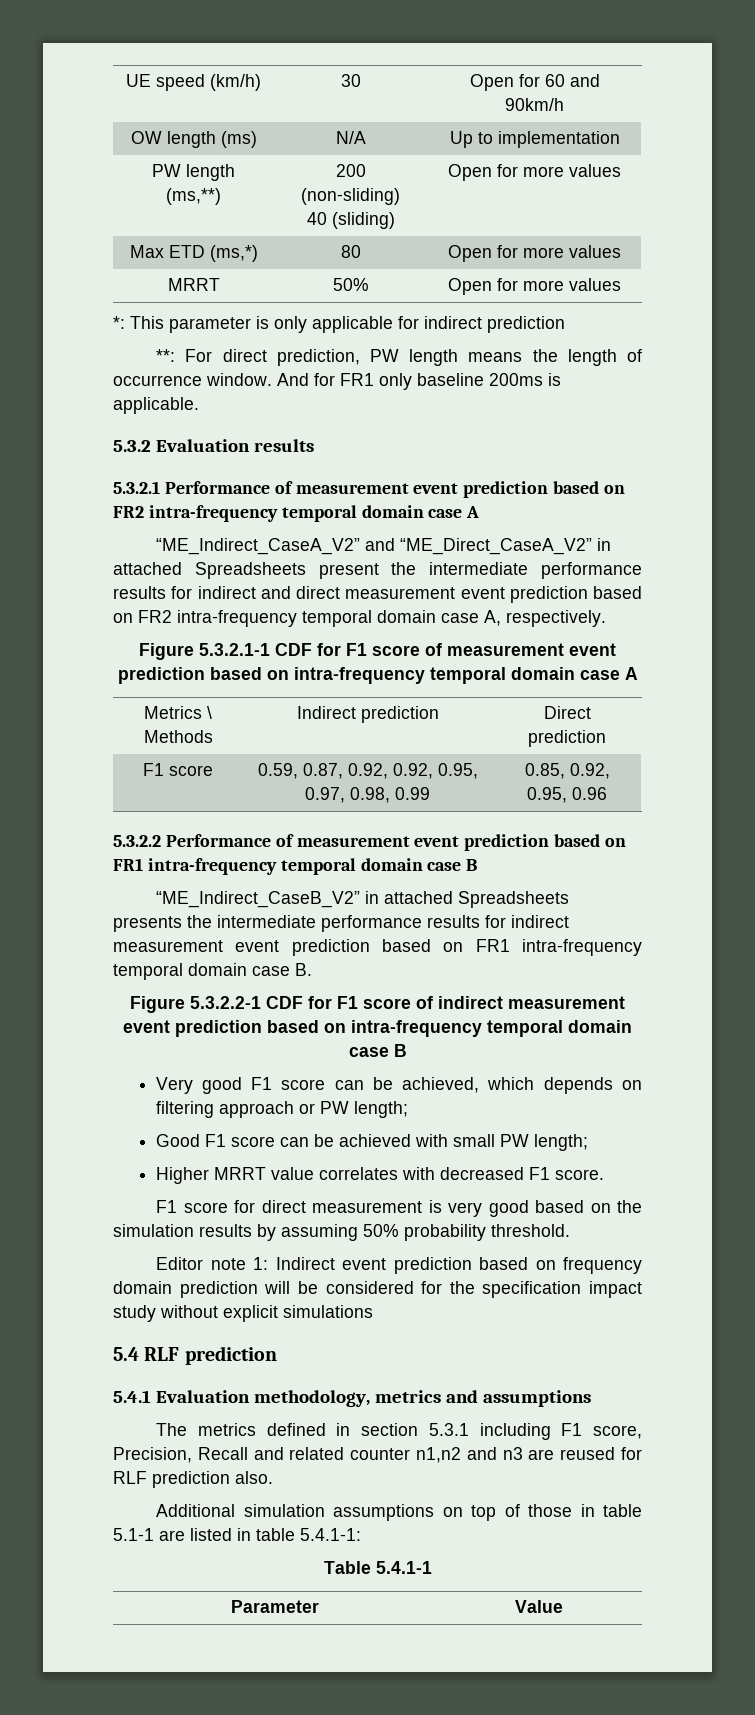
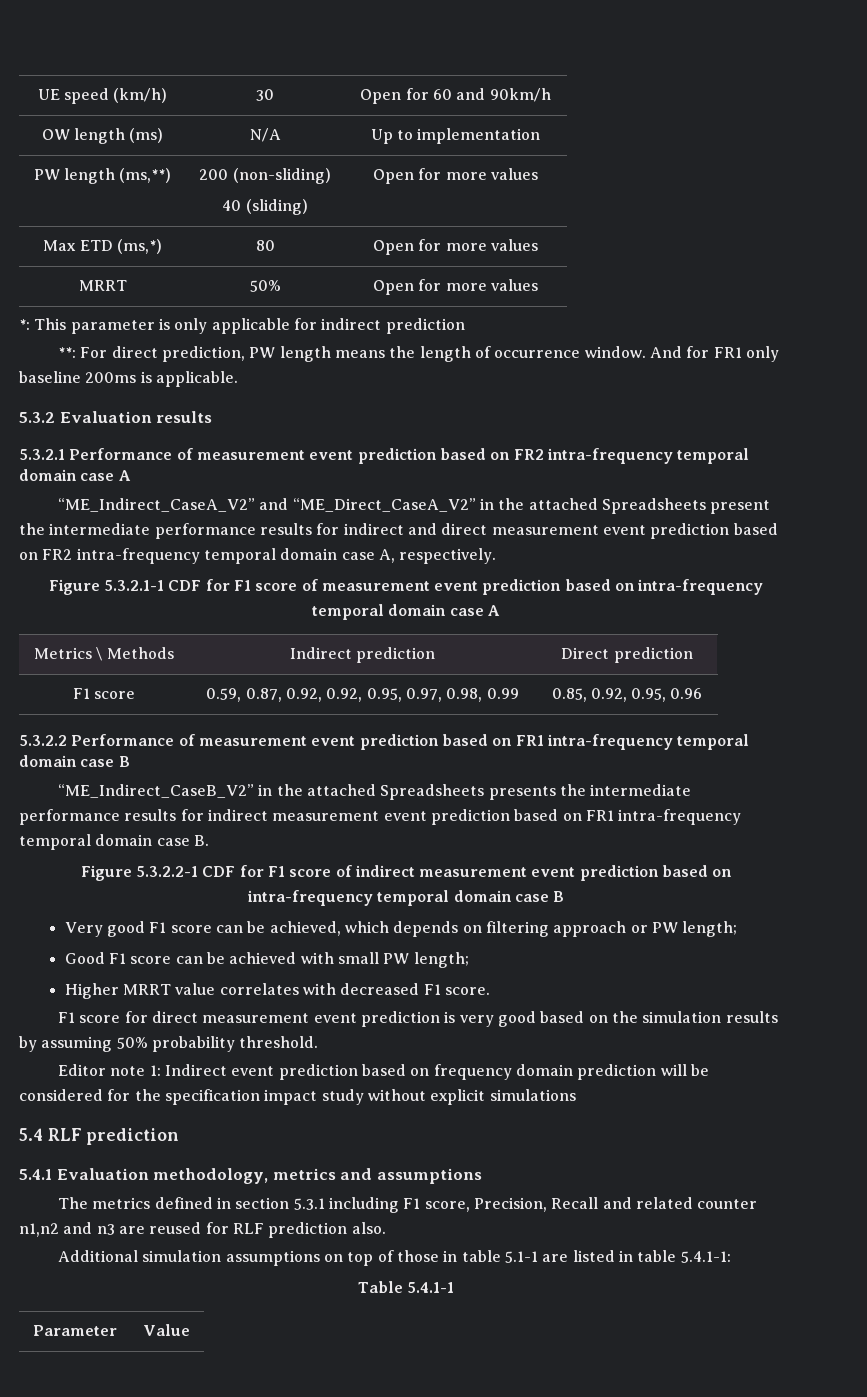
(612, 544) none -> [498,498,525,510] the
(380, 897) none -> [276,784,303,796] the
(423, 1207) none -> [313,1011,441,1027] event prediction

